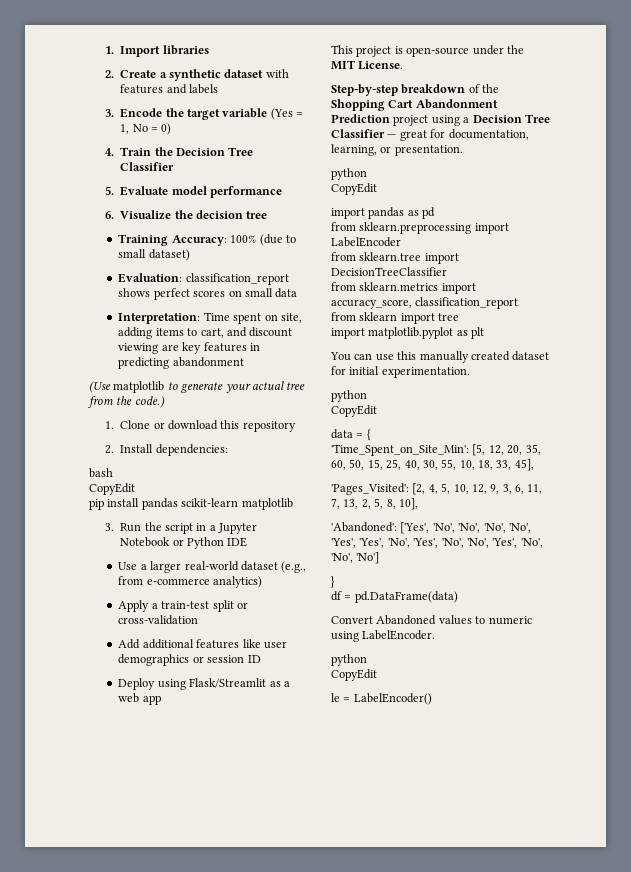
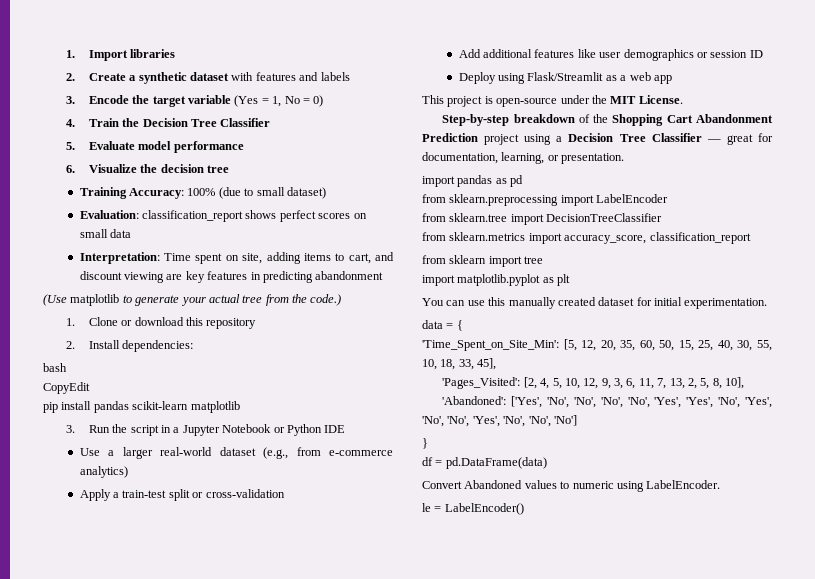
[331,168,367,180] [331,183,377,195] // python // CopyEdit -> (625, 158) none
[331,390,367,402] [331,405,377,417] // python // CopyEdit -> (768, 303) none
[331,654,367,666] [331,669,377,681] // python // CopyEdit -> (721, 484) none

